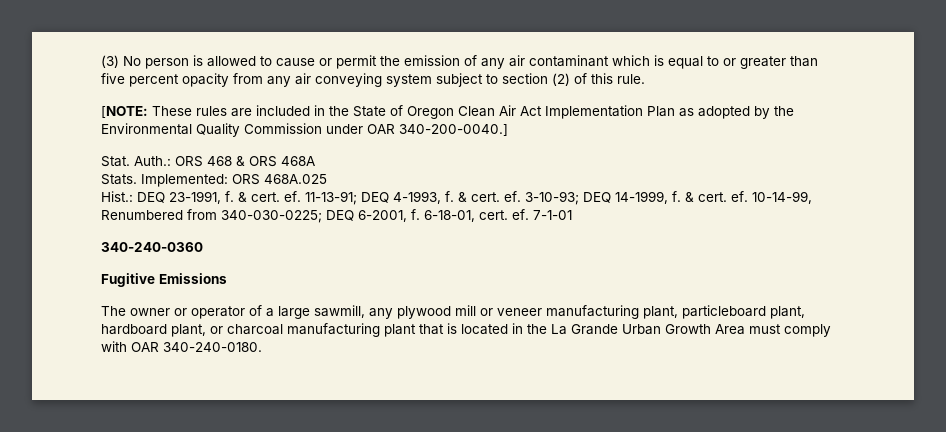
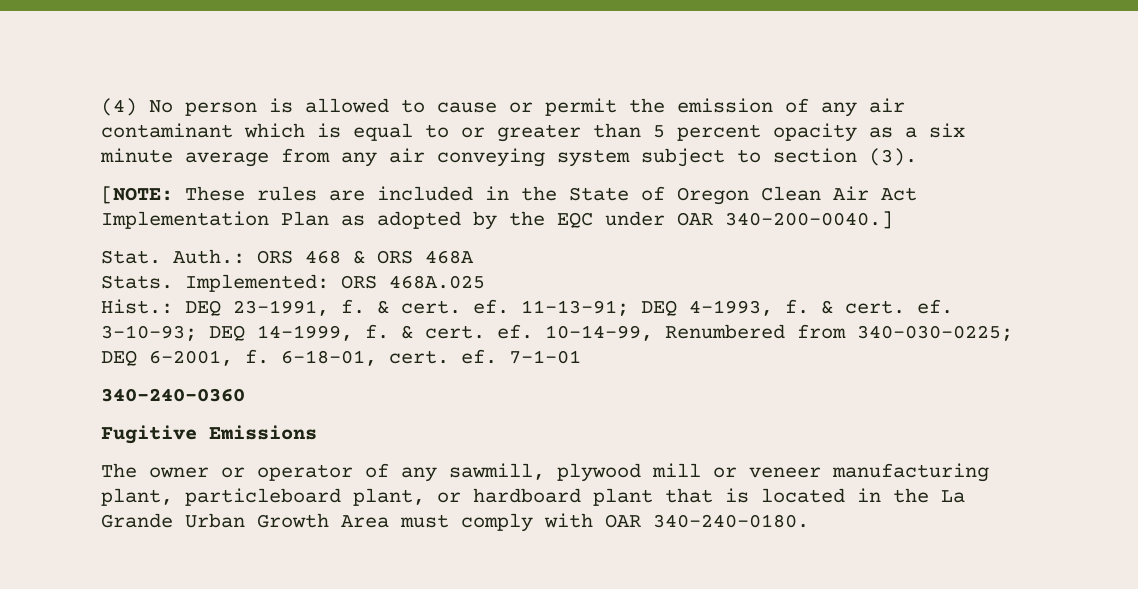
[101,55,119,68] (3) -> [101,98,137,116] (4)
[101,73,125,84] five -> [653,125,665,138] 5
(229, 80) none -> [869,123,965,138] [100,148,269,167] as a six minute average
[552,73,645,86] (2) of this rule. -> [869,148,917,166] (3).
[101,123,322,137] Environmental Quality Commission -> [557,212,593,228] EQC
[266,305,393,319] a large sawmill, any -> [401,463,545,482] any sawmill,
[101,323,380,337] hardboard plant, or charcoal manufacturing -> [437,488,581,503] or hardboard

